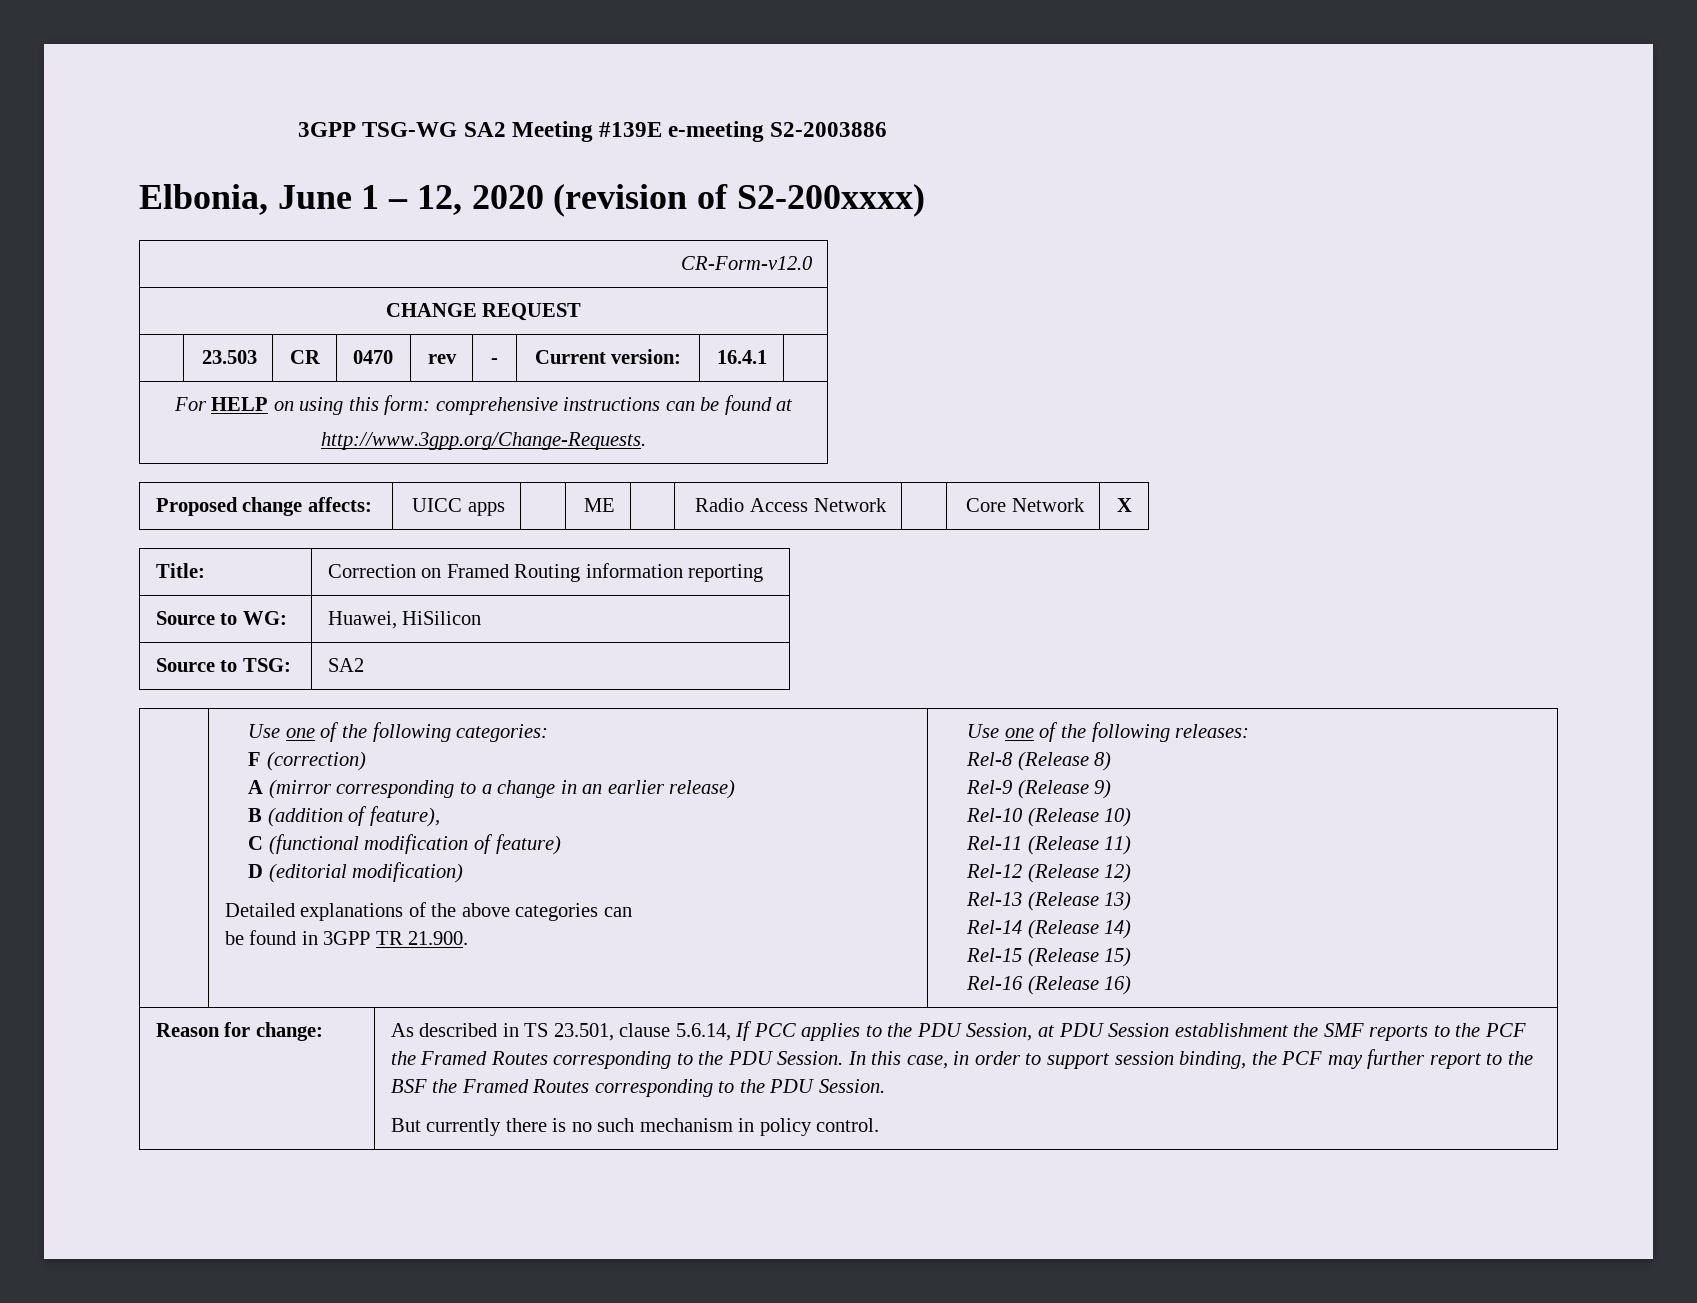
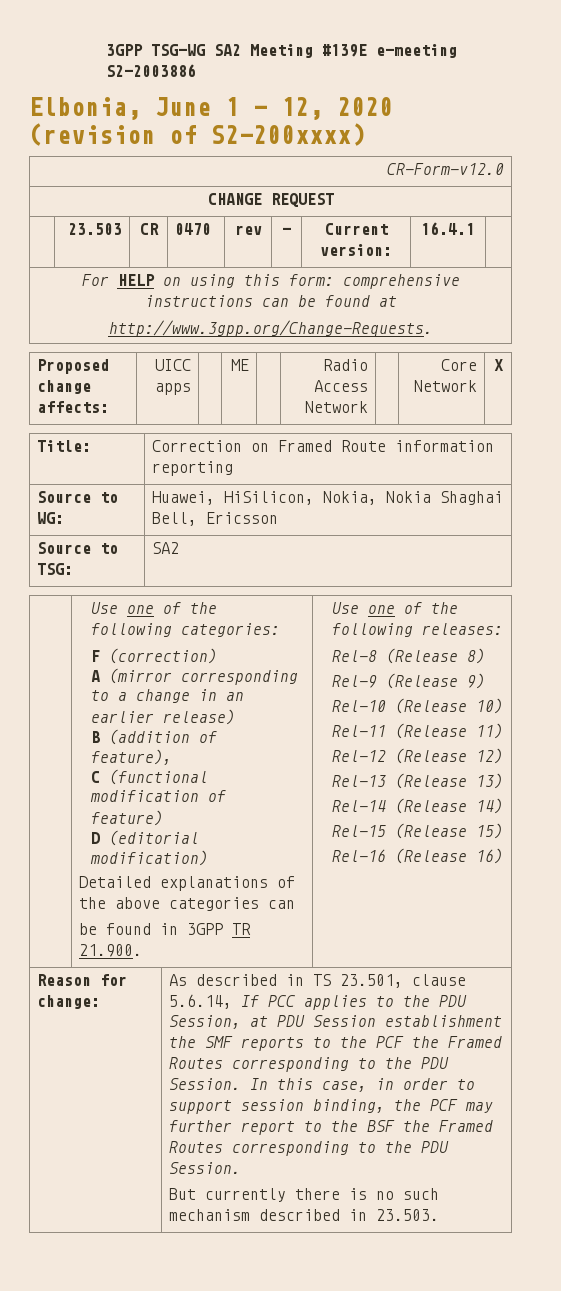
[514,564,581,582] Routing -> [341,440,387,452] Route
[402,611,482,625] HiSilicon -> [224,491,504,505] [152,512,279,526] HiSilicon, Nokia, Nokia Shaghai Bell, Ericsson
[738,1118,880,1136] in policy control. -> [259,1209,440,1221] described in 23.503.

